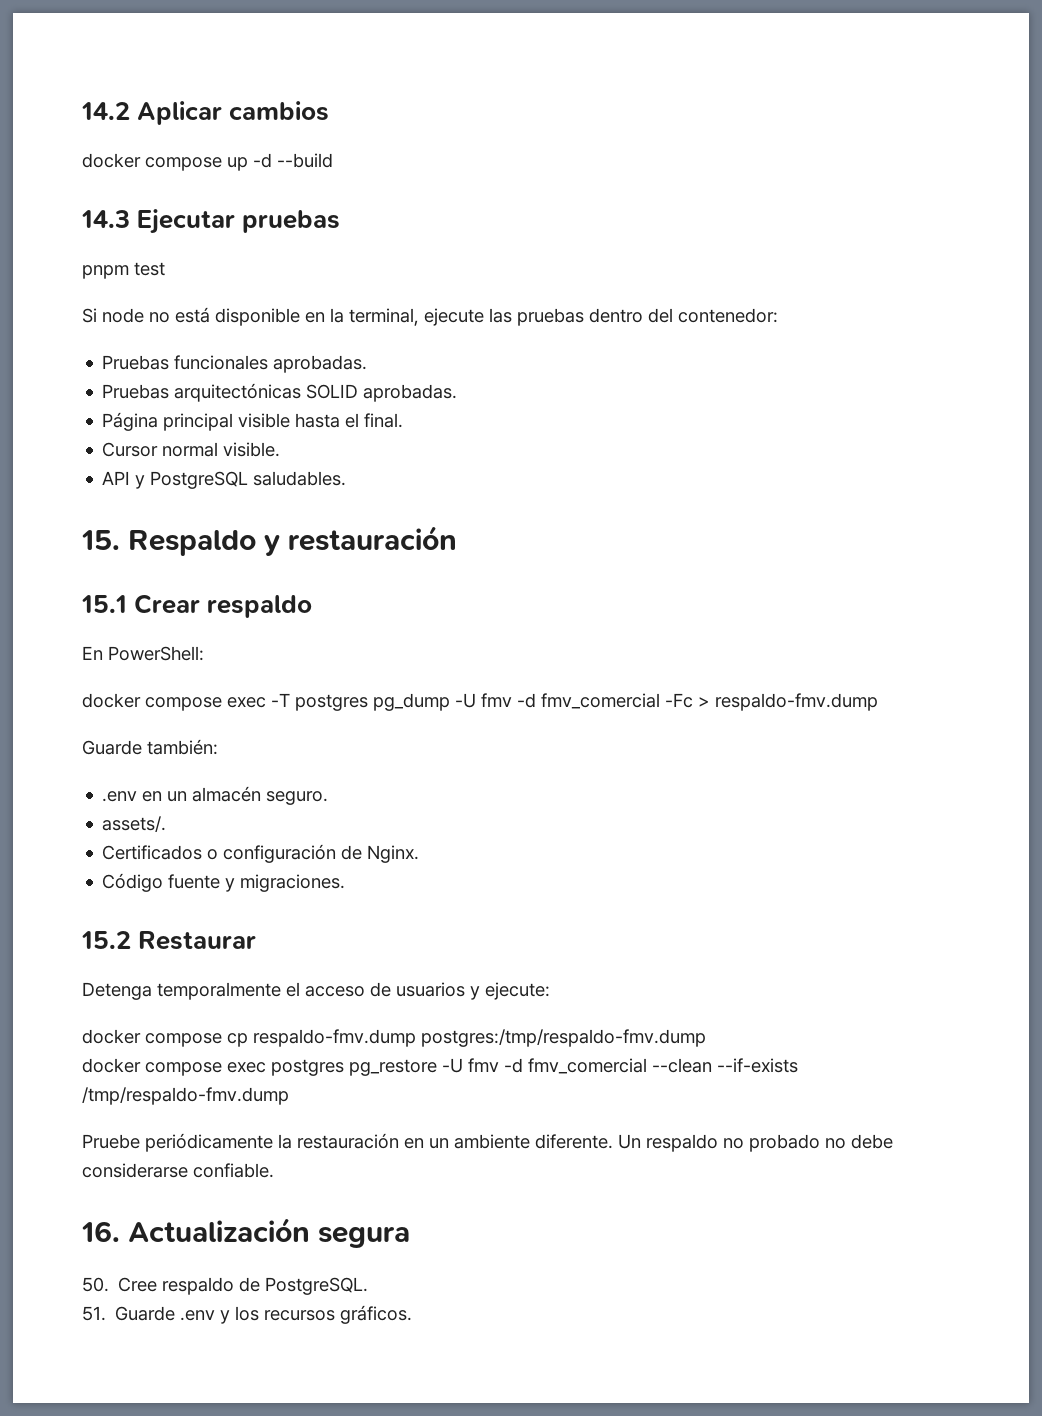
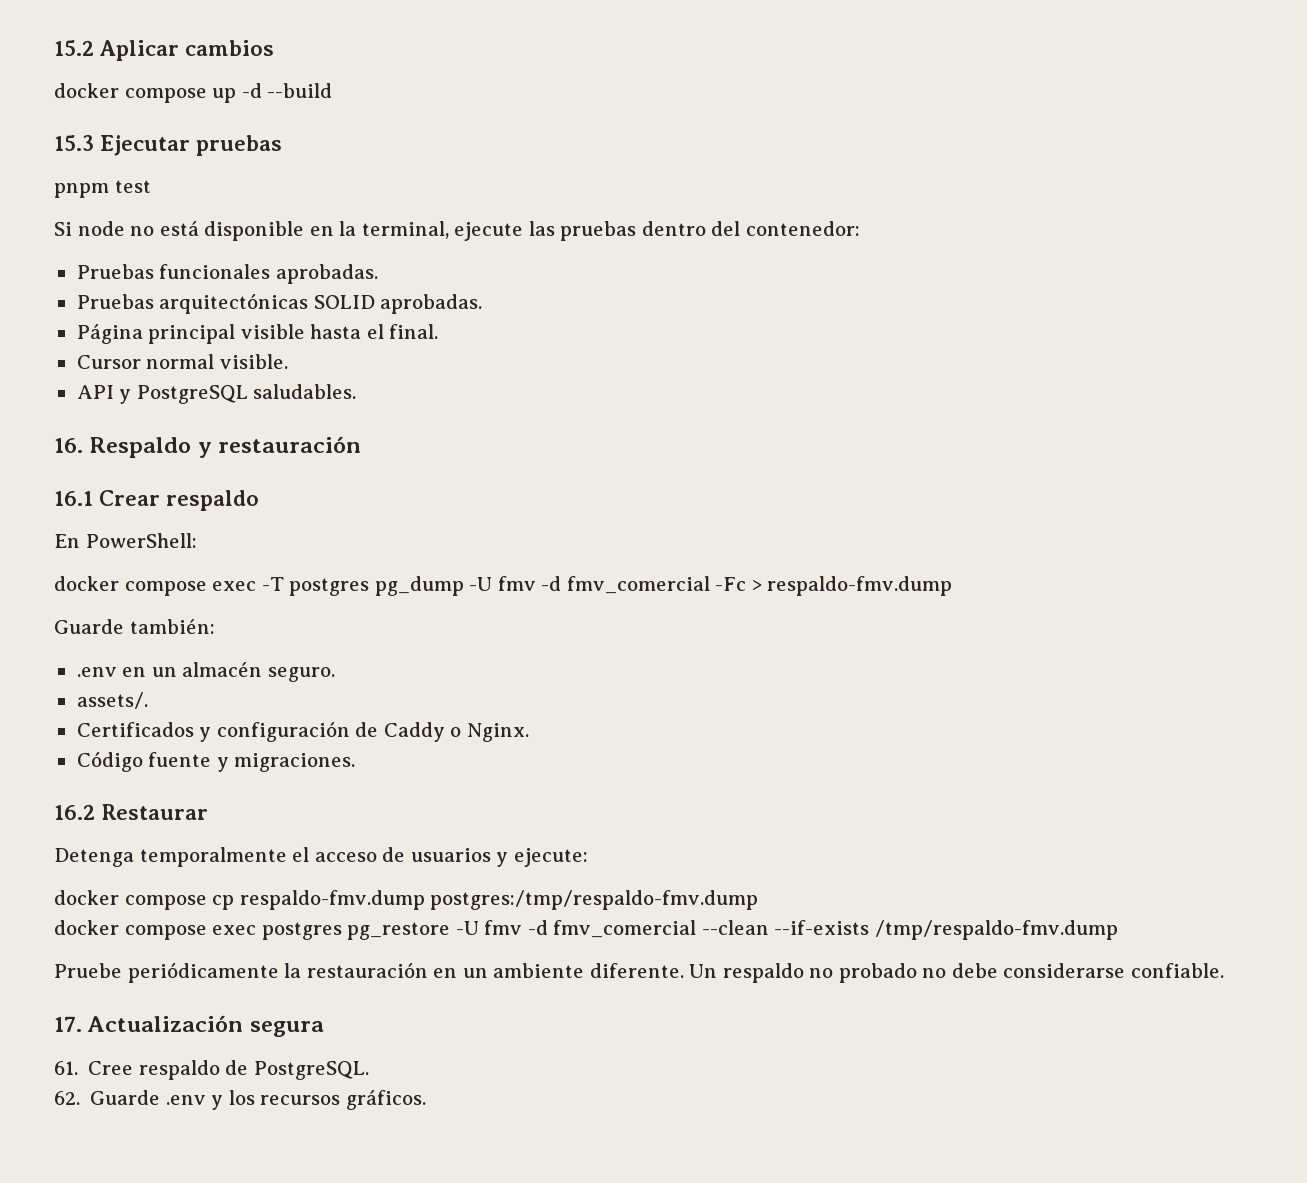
[81,102,130,120] 14.2 -> [54,40,94,56] 15.2
[81,210,130,228] 14.3 -> [54,135,94,151] 15.3
[81,530,120,550] 15. -> [54,438,83,453] 16.
[81,595,127,613] 15.1 -> [54,491,93,506] 16.1
[207,849,219,860] o -> [199,727,212,742] y
(363, 852) none -> [383,722,462,742] Caddy o
[81,931,131,949] 15.2 -> [54,804,95,820] 16.2
[81,1221,120,1242] 16. -> [54,1016,82,1032] 17.
[82,1277,109,1292] 50. -> [54,1061,78,1075] 61.
[82,1306,106,1321] 51. -> [54,1091,80,1105] 62.

